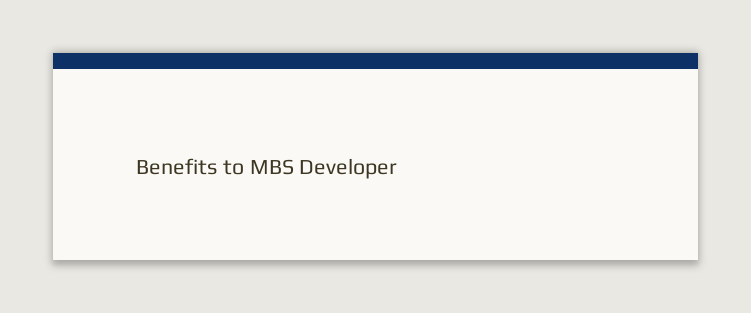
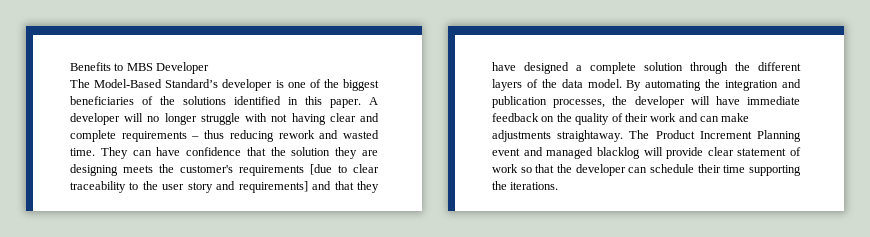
(398, 168) none -> [70,79,379,91] [70,96,378,108] [70,113,380,125] [70,130,380,142] [70,147,378,159] [70,164,379,176] [70,181,380,193] [492,62,801,74] [492,79,801,91] [492,96,800,108] [492,113,750,125] [492,130,801,142] [492,147,801,159] [492,164,801,176] [492,181,559,190] // The Model-Based Standard’s developer is one of the biggest beneficiaries of the solutions identified in this paper. A developer will no longer struggle with not having clear and complete requirements – thus reducing rework and wasted time. They can have confidence that the solution they are designing meets the customer's requirements [due to clear traceability to the user story and requirements] and that they have designed a complete solution through the different layers of the data model. By automating the integration and publication processes, the developer will have immediate feedback on the quality of their work and can make adjustments straightaway. The Product Increment Planning event and managed blacklog will provide clear statement of work so that the developer can schedule their time supporting the iterations.

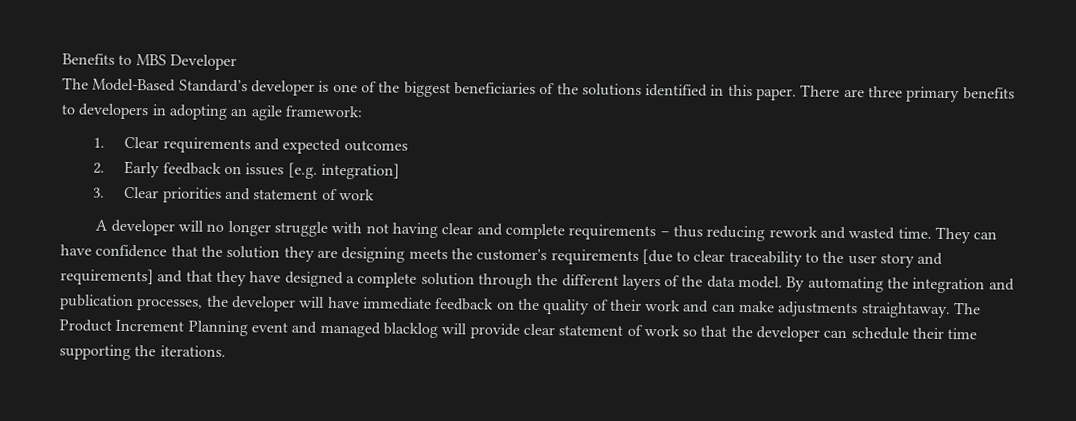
(361, 103) none -> [800,84,1015,103] [61,103,363,121] [92,136,408,155] [92,160,400,180] [92,186,375,203] There are three primary benefits to developers in adopting an agile framework: // 1. Clear requirements and expected outcomes // 2. Early feedback on issues [e.g. integration] // 3. Clear priorities and statement of work //

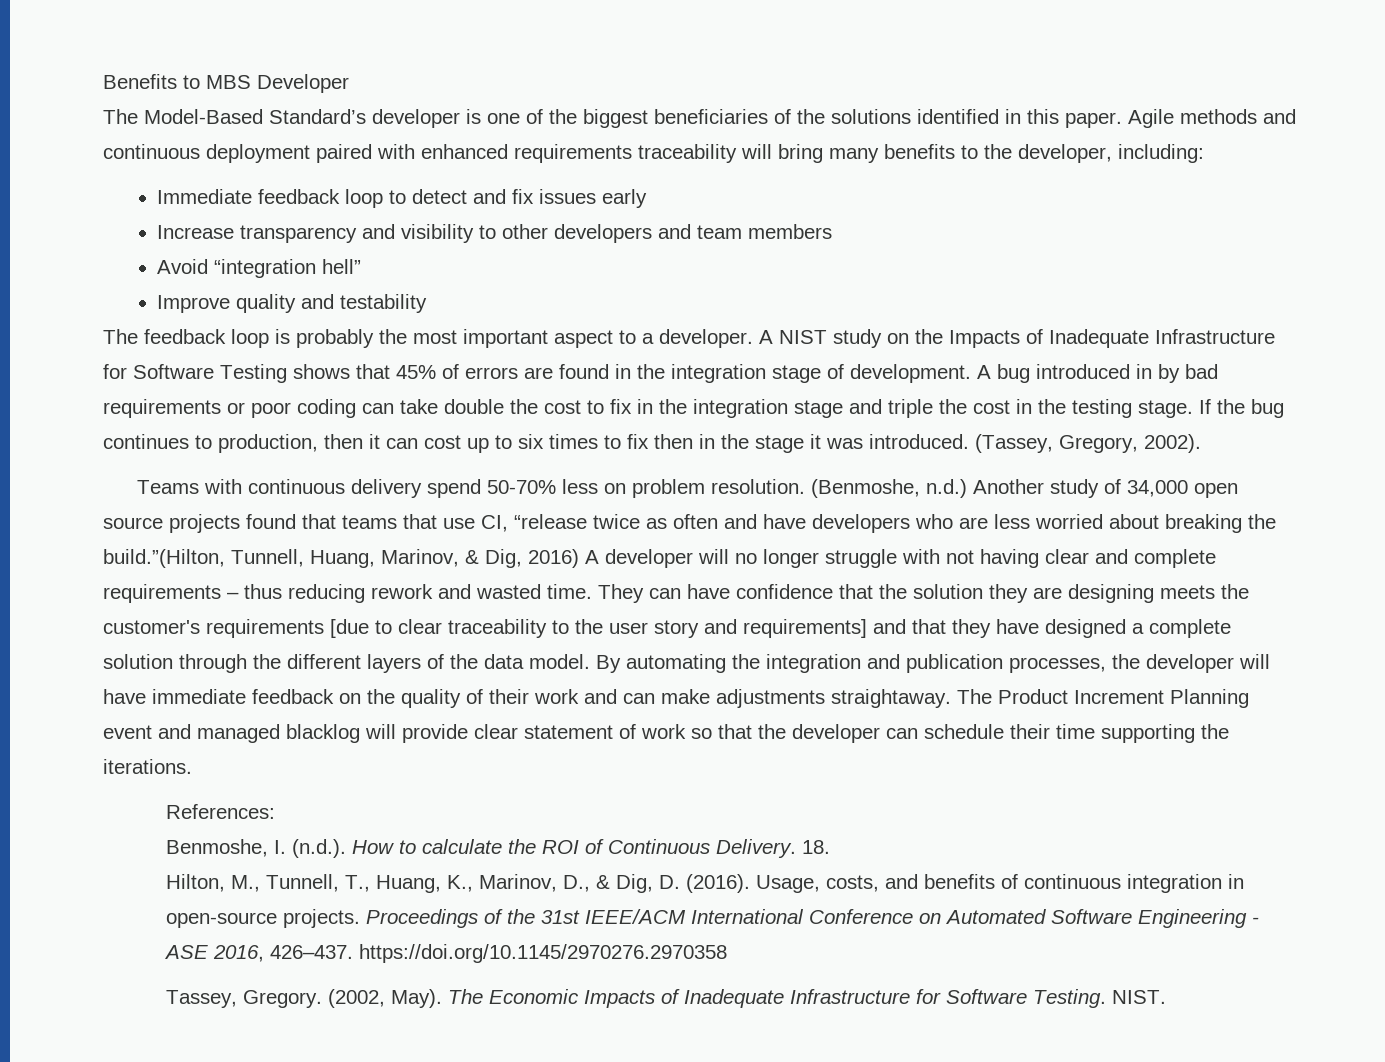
[800,84,1015,103] [61,103,363,121] [92,136,408,155] [92,160,400,180] [92,186,375,203] There are three primary benefits to developers in adopting an agile framework: // 1. Clear requirements and expected outcomes // 2. Early feedback on issues [e.g. integration] // 3. Clear priorities and statement of work // -> [1128,109,1296,128] [103,144,1204,163] [157,189,648,208] [157,224,833,243] [157,259,362,278] [157,294,428,313] [103,329,1275,348] [103,364,1218,383] [103,399,1284,418] [103,434,1201,453] [137,479,1239,498] [103,514,1276,533] [103,549,579,568] Agile methods and continuous deployment paired with enhanced requirements traceability will bring many benefits to the developer, including: // Immediate feedback loop to detect and fix issues early // Increase transparency and visibility to other developers and team members // Avoid “integration hell” // Improve quality and testability // The feedback loop is probably the most important aspect to a developer. A NIST study on the Impacts of Inadequate Infrastructure for Software Testing shows that 45% of errors are found in the integration stage of development. A bug introduced in by bad requirements or poor coding can take double the cost to fix in the integration stage and triple the cost in the testing stage. If the bug continues to production, then it can cost up to six times to fix then in the stage it was introduced. (Tassey, Gregory, 2002). // Teams with continuous delivery spend 50-70% less on problem resolution. (Benmoshe, n.d.) Another study of 34,000 open source projects found that teams that use CI, “release twice as often and have developers who are less worried about breaking the build.”(Hilton, Tunnell, Huang, Marinov, & Dig, 2016)
(226, 351) none -> [165,804,275,819] [165,839,830,858] [165,874,1244,893] [165,909,1259,928] [163,944,727,963] [165,989,1166,1008] // References: // Benmoshe, I. (n.d.). How to calculate the ROI of Continuous Delivery. 18. // Hilton, M., Tunnell, T., Huang, K., Marinov, D., & Dig, D. (2016). Usage, costs, and benefits of continuous integration in open-source projects. Proceedings of the 31st IEEE/ACM International Conference on Automated Software Engineering - ASE 2016, 426–437. https://doi.org/10.1145/2970276.2970358 // Tassey, Gregory. (2002, May). The Economic Impacts of Inadequate Infrastructure for Software Testing. NIST.

